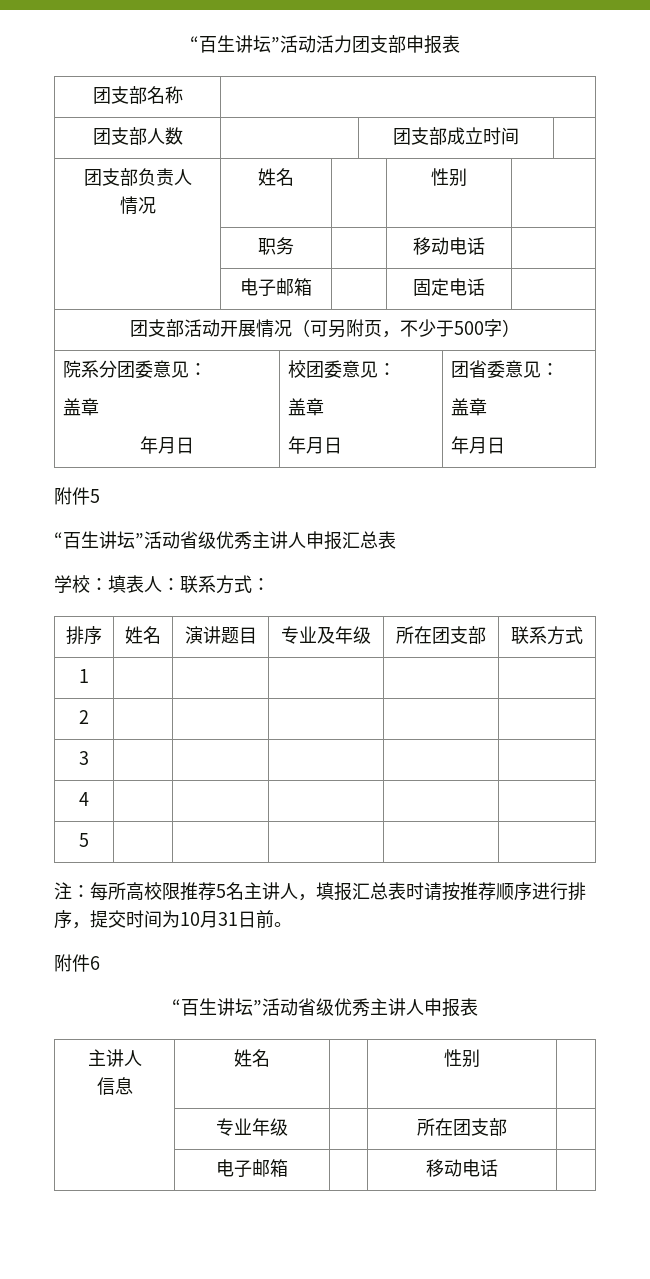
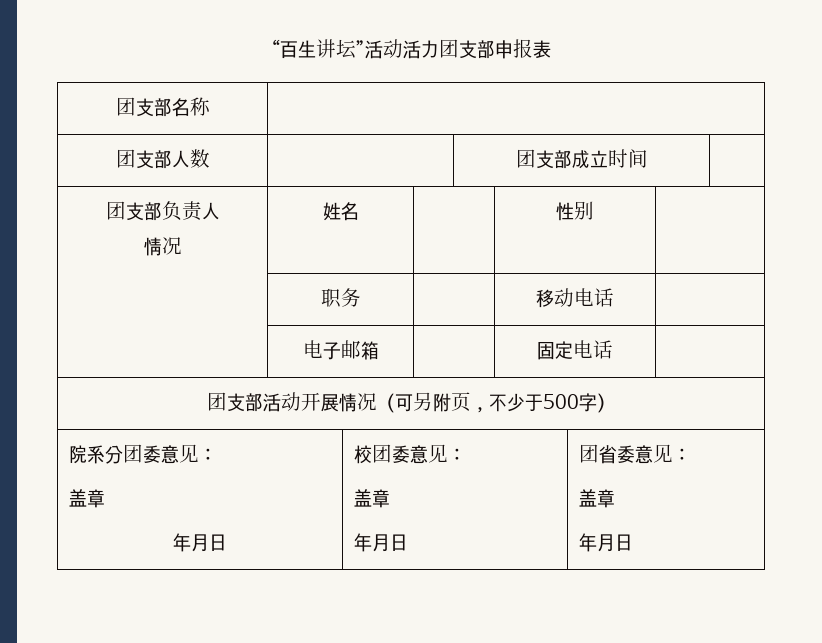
[54,487,100,505] [54,531,396,550] [54,575,270,594] [66,626,102,645] [125,626,161,644] [184,626,257,644] [281,626,371,644] [396,626,486,644] [511,626,583,645] [79,669,89,683] [79,710,89,724] [79,751,89,765] [79,792,89,806] [79,833,89,847] [54,882,586,901] [54,910,292,929] [54,954,100,972] [172,998,478,1017] [87,1049,142,1067] [96,1077,133,1095] [234,1049,270,1067] [444,1049,480,1068] [216,1118,288,1136] [417,1118,507,1136] [216,1159,288,1178] [426,1159,498,1177] // 附件5 // “百生讲坛”活动省级优秀主讲人申报汇总表 // 学校：填表人：联系方式： // 排序 | 姓名 | 演讲题目 | 专业及年级 | 所在团支部 | 联系方式 // 1 | | | | | // 2 | | | | | // 3 | | | | | // 4 | | | | | // 5 | | | | | // 注：每所高校限推荐5名主讲人，填报汇总表时请按推荐顺序进行排序，提交时间为10月31日前。 // 附件6 // “百生讲坛”活动省级优秀主讲人申报表 // 主讲人 // 信息 | 姓名 | | 性别 | // | 专业年级 | | 所在团支部 | // | 电子邮箱 | | 移动电话 | -> (634, 542) none

